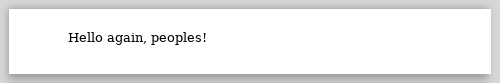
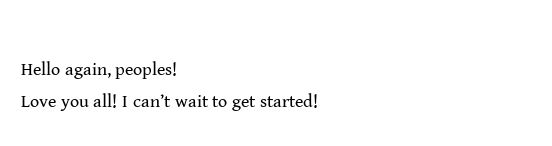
(207, 38) none -> [21,93,318,111] // Love you all! I can’t wait to get started!

